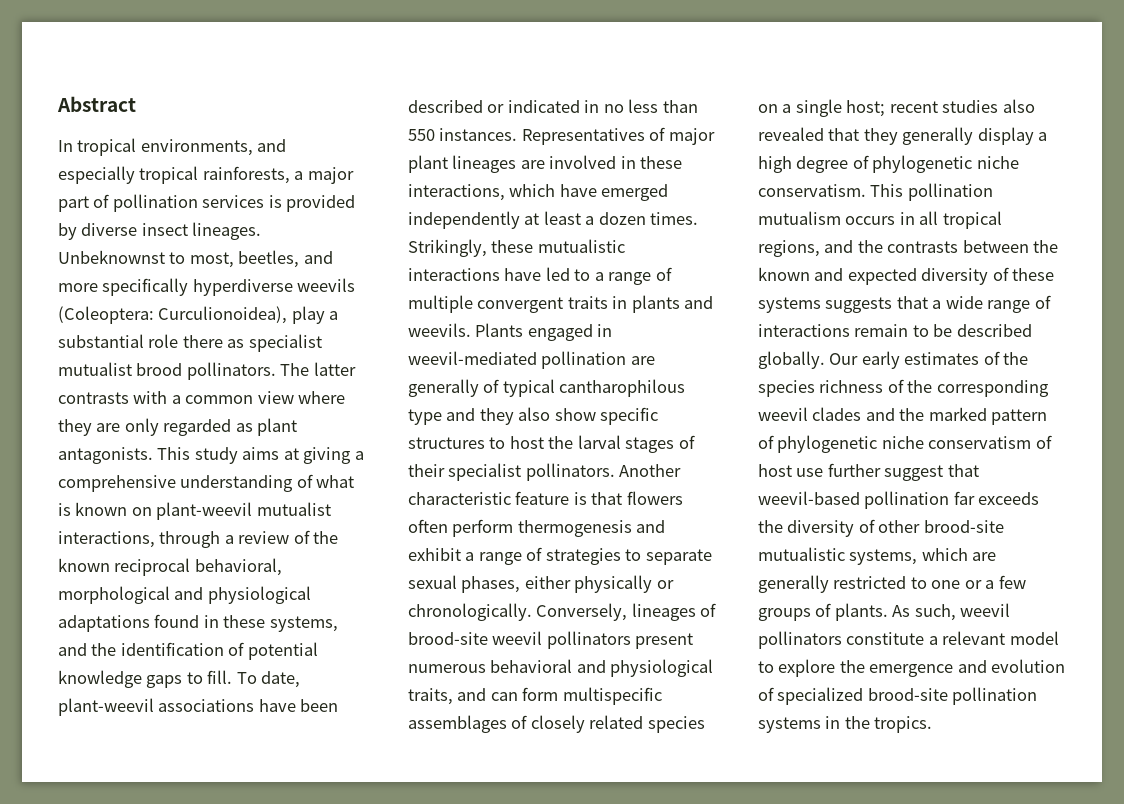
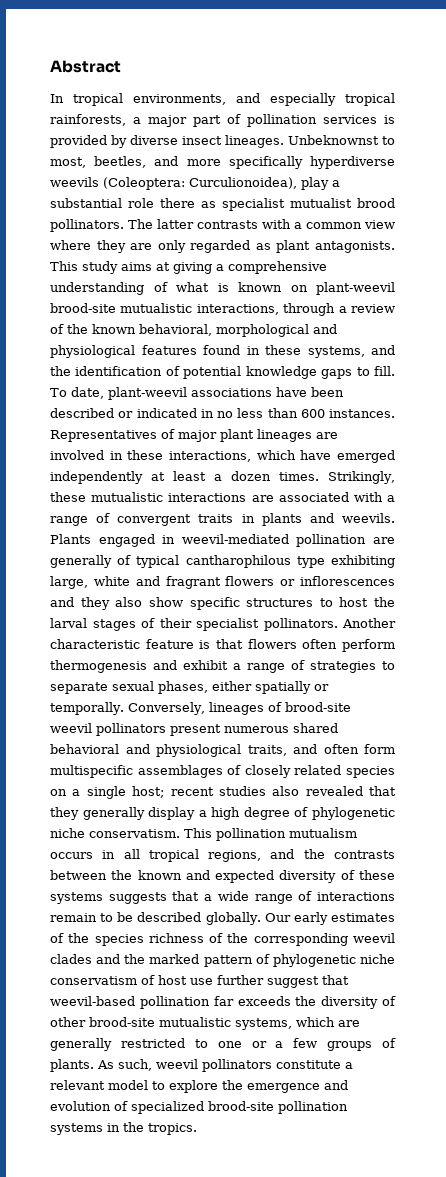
[256,502,331,516] mutualist -> [50,303,193,313] brood-site mutualistic
[114,558,191,576] reciprocal -> (136, 329) none
[58,615,150,632] adaptations -> [141,345,197,355] features
[408,129,435,141] 550 -> [300,409,325,418] 600
[504,267,672,285] [408,295,473,313] have led to a range of multiple -> [251,492,395,502] [50,513,111,526] are associated with a range of
(442, 417) none -> [330,555,395,568] [50,576,395,589] exhibiting large, white and fragrant flowers or inflorescences
[574,575,674,593] [408,603,532,621] physically or chronologically. -> [255,681,329,694] [50,702,124,715] spatially or temporally.
(486, 668) none -> [293,723,338,733] shared
[490,692,518,701] can -> [323,744,359,754] often

